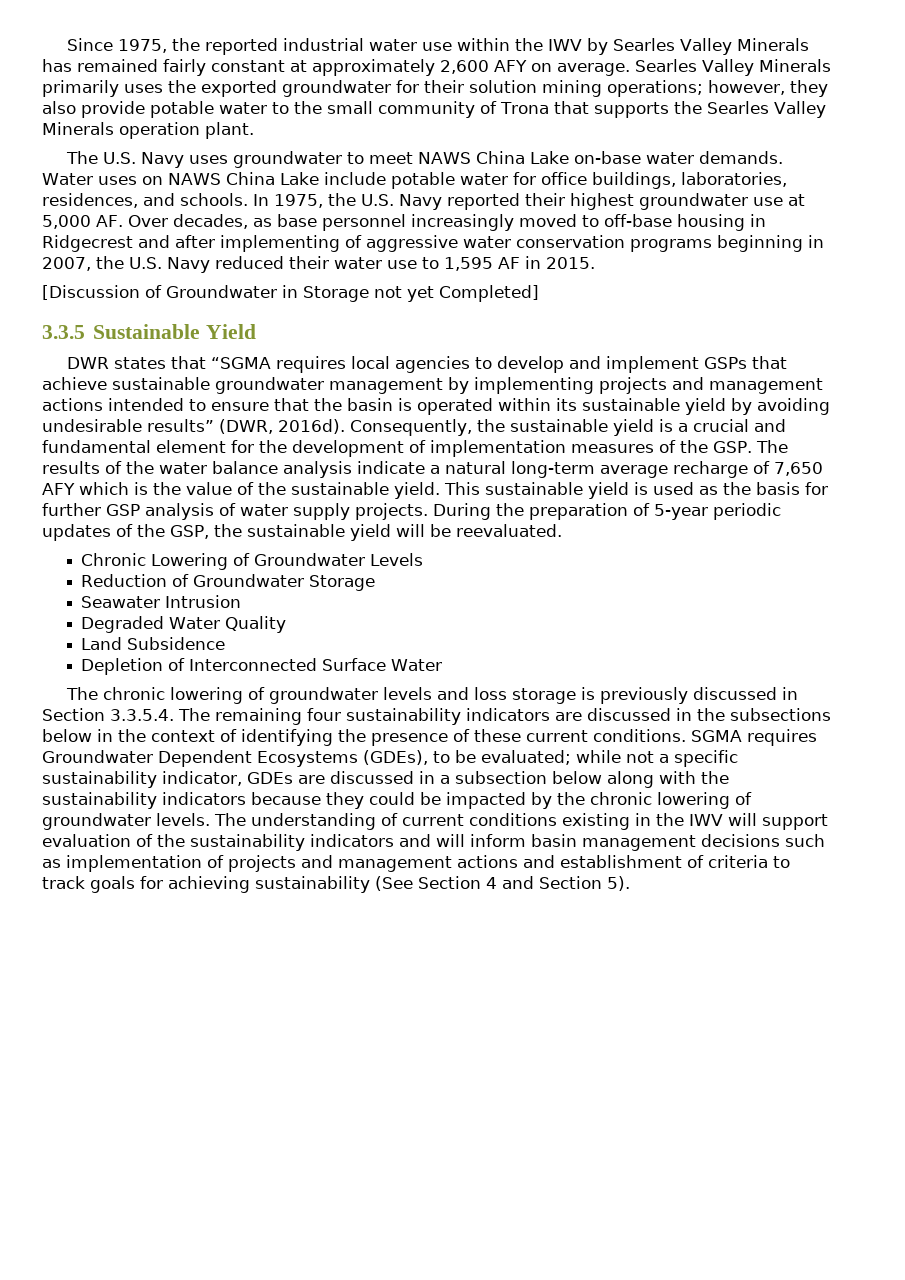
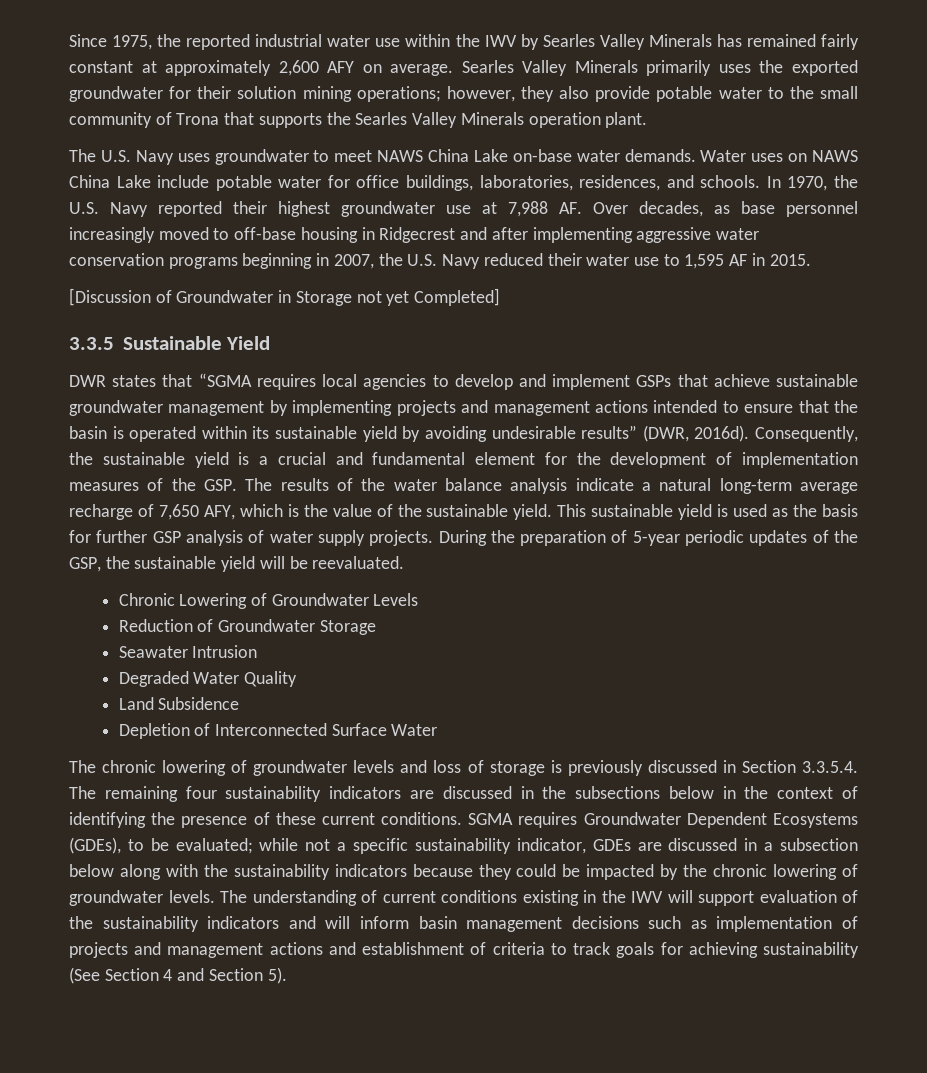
[274,194,323,208] 1975, -> [787,176,828,191] 1970,
[42,215,91,229] 5,000 -> [508,201,548,217] 7,988
[345,235,362,248] of -> (633, 235) none
[42,483,75,495] AFY -> [203,505,235,520] AFY,
(508, 693) none -> [467,760,484,773] of

